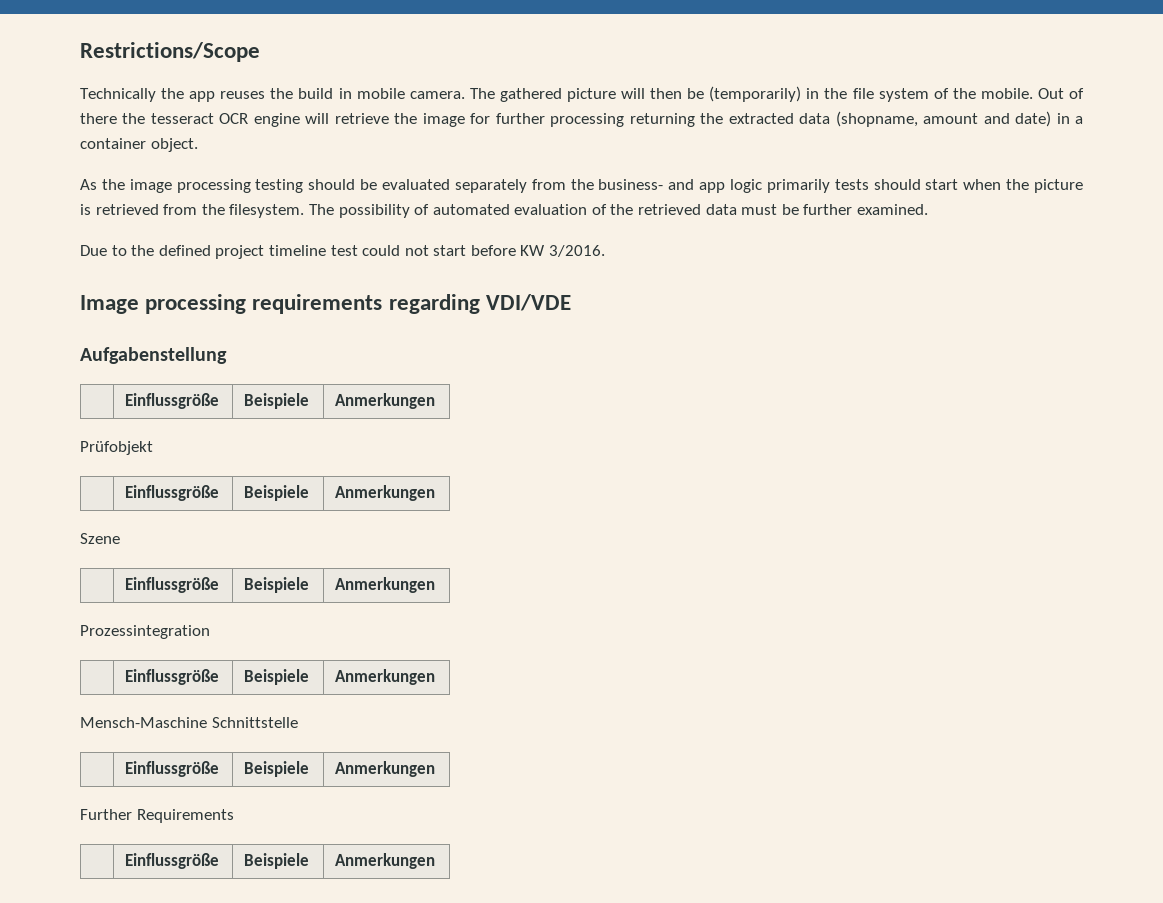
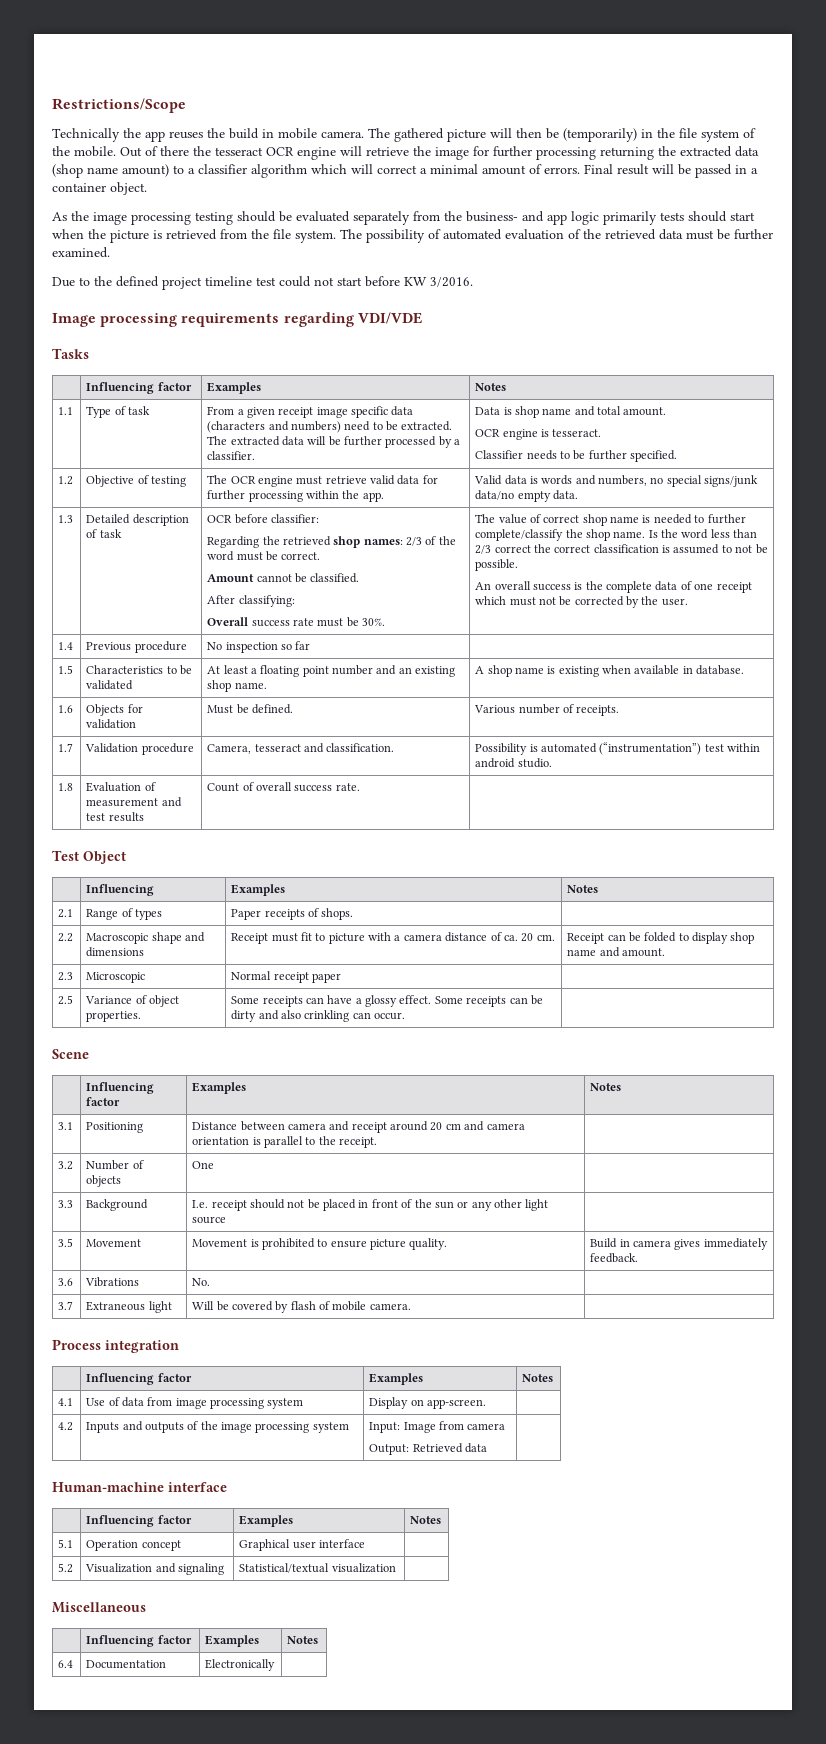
[835,111,1052,127] (shopname, amount and date) -> [52,164,732,178] (shop name amount) to a classifier algorithm which will correct a minimal amount of errors. Final result will be passed
[229,204,305,218] filesystem. -> [273,229,336,243] file system.
[80,347,227,364] [125,393,220,409] [244,393,310,409] [335,393,436,409] [80,441,153,455] [125,485,220,501] [244,485,310,501] [335,485,436,501] [80,533,120,544] [125,577,220,593] [244,577,310,593] [335,577,436,593] [80,625,210,639] [125,669,220,685] [244,669,310,685] [335,669,436,685] [80,717,298,728] [125,761,220,777] [244,761,310,777] [335,761,436,777] [80,809,234,823] [125,853,220,869] [244,853,310,869] [335,853,436,869] Aufgabenstellung // | Einflussgröße | Beispiele | Anmerkungen // Prüfobjekt // | Einflussgröße | Beispiele | Anmerkungen // Szene // | Einflussgröße | Beispiele | Anmerkungen // Prozessintegration // | Einflussgröße | Beispiele | Anmerkungen // Mensch-Maschine Schnittstelle // | Einflussgröße | Beispiele | Anmerkungen // Further Requirements // | Einflussgröße | Beispiele | Anmerkungen -> [52,348,89,359] [86,382,192,394] [207,382,262,394] [475,383,507,391] [58,407,74,415] [86,406,150,418] [207,406,414,418] [207,421,453,433] [207,436,461,448] [207,451,256,460] [475,406,667,418] [475,429,602,440] [475,450,678,462] [58,476,74,485] [86,475,186,487] [207,475,438,487] [207,490,384,502] [474,475,759,487] [475,490,578,502] [58,515,74,523] [86,514,189,526] [86,529,122,538] [207,514,319,524] [207,536,456,548] [207,551,321,561] [207,573,360,583] [207,595,295,607] [207,617,386,627] [475,514,746,526] [475,529,758,541] [475,544,768,554] [475,559,519,571] [475,581,752,593] [475,596,688,608] [58,642,74,650] [86,641,187,653] [207,641,311,653] [58,665,74,674] [86,665,192,675] [86,680,134,690] [207,665,456,677] [207,680,267,692] [475,665,745,677] [58,705,74,713] [86,704,143,716] [86,719,137,729] [207,704,293,714] [474,704,620,716] [58,743,74,752] [85,743,194,755] [207,743,395,754] [475,742,761,755] [475,758,552,768] [58,783,74,791] [86,782,156,792] [86,797,182,807] [86,812,144,822] [207,782,360,792] [52,850,126,864] [86,884,155,896] [231,884,286,896] [567,885,599,893] [58,909,74,918] [86,908,162,920] [231,908,354,920] [58,933,74,942] [86,932,205,944] [86,947,145,957] [231,932,555,944] [567,932,755,944] [567,947,665,957] [58,972,74,981] [86,972,146,983] [231,971,341,983] [58,995,74,1005] [85,995,179,1007] [86,1011,142,1022] [231,995,543,1007] [231,1010,406,1022] [52,1049,89,1059] [86,1082,155,1094] [86,1097,121,1106] [192,1082,247,1094] [590,1083,622,1091] [58,1122,74,1130] [86,1122,144,1133] [192,1121,525,1133] [192,1136,378,1148] [58,1161,74,1170] [86,1160,144,1170] [86,1175,122,1187] [192,1161,215,1169] [58,1200,74,1208] [86,1199,149,1211] [192,1199,549,1211] [192,1216,227,1224] [58,1238,74,1247] [86,1239,142,1247] [192,1238,448,1250] [590,1238,768,1250] [590,1253,639,1263] [58,1278,74,1286] [85,1277,140,1287] [192,1278,211,1286] [58,1301,74,1310] [86,1301,172,1313] [192,1301,411,1313] [52,1339,179,1353] [86,1373,192,1385] [369,1373,424,1385] [522,1374,554,1382] [58,1398,74,1406] [86,1397,304,1409] [369,1397,486,1409] [58,1422,74,1431] [86,1421,349,1433] [369,1421,506,1433] [369,1443,487,1455] [52,1482,227,1492] [86,1515,192,1527] [239,1515,294,1527] [410,1516,442,1524] [58,1539,74,1548] [86,1540,181,1551] [239,1539,365,1551] [58,1563,74,1573] [85,1563,224,1575] [239,1563,396,1573] [52,1602,146,1613] [86,1635,192,1647] [205,1635,260,1647] [287,1636,319,1644] [58,1660,74,1668] [86,1660,167,1669] [205,1659,276,1671] Tasks // | Influencing factor | Examples | Notes // 1.1 | Type of task | From a given receipt image specific data (characters and numbers) need to be extracted. The extracted data will be further processed by a classifier. | Data is shop name and total amount. // OCR engine is tesseract. // Classifier needs to be further specified. // 1.2 | Objective of testing | The OCR engine must retrieve valid data for further processing within the app. | Valid data is words and numbers, no special signs/junk data/no empty data. // 1.3 | Detailed description of task | OCR before classifier: // Regarding the retrieved shop names: 2/3 of the word must be correct. // Amount cannot be classified. // After classifying: // Overall success rate must be 30%. | The value of correct shop name is needed to further complete/classify the shop name. Is the word less than 2/3 correct the correct classification is assumed to not be possible. // An overall success is the complete data of one receipt which must not be corrected by the user. // 1.4 | Previous procedure | No inspection so far | // 1.5 | Characteristics to be validated | At least a floating point number and an existing shop name. | A shop name is existing when available in database. // 1.6 | Objects for validation | Must be defined. | Various number of receipts. // 1.7 | Validation procedure | Camera, tesseract and classification. | Possibility is automated (“instrumentation”) test within android studio. // 1.8 | Evaluation of measurement and test results | Count of overall success rate. | // Test Object // | Influencing | Examples | Notes // 2.1 | Range of types | Paper receipts of shops. | // 2.2 | Macroscopic shape and dimensions | Receipt must fit to picture with a camera distance of ca. 20 cm. | Receipt can be folded to display shop name and amount. // 2.3 | Microscopic | Normal receipt paper | // 2.5 | Variance of object properties. | Some receipts can have a glossy effect. Some receipts can be dirty and also crinkling can occur. | // Scene // | Influencing factor | Examples | Notes // 3.1 | Positioning | Distance between camera and receipt around 20 cm and camera orientation is parallel to the receipt. | // 3.2 | Number of objects | One | // 3.3 | Background | I.e. receipt should not be placed in front of the sun or any other light source | // 3.5 | Movement | Movement is prohibited to ensure picture quality. | Build in camera gives immediately feedback. // 3.6 | Vibrations | No. | // 3.7 | Extraneous light | Will be covered by flash of mobile camera. | // Process integration // | Influencing factor | Examples | Notes // 4.1 | Use of data from image processing system | Display on app-screen. | // 4.2 | Inputs and outputs of the image processing system | Input: Image from camera // Output: Retrieved data | // Human-machine interface // | Influencing factor | Examples | Notes // 5.1 | Operation concept | Graphical user interface | // 5.2 | Visualization and signaling | Statistical/textual visualization | // Miscellaneous // | Influencing factor | Examples | Notes // 6.4 | Documentation | Electronically |

